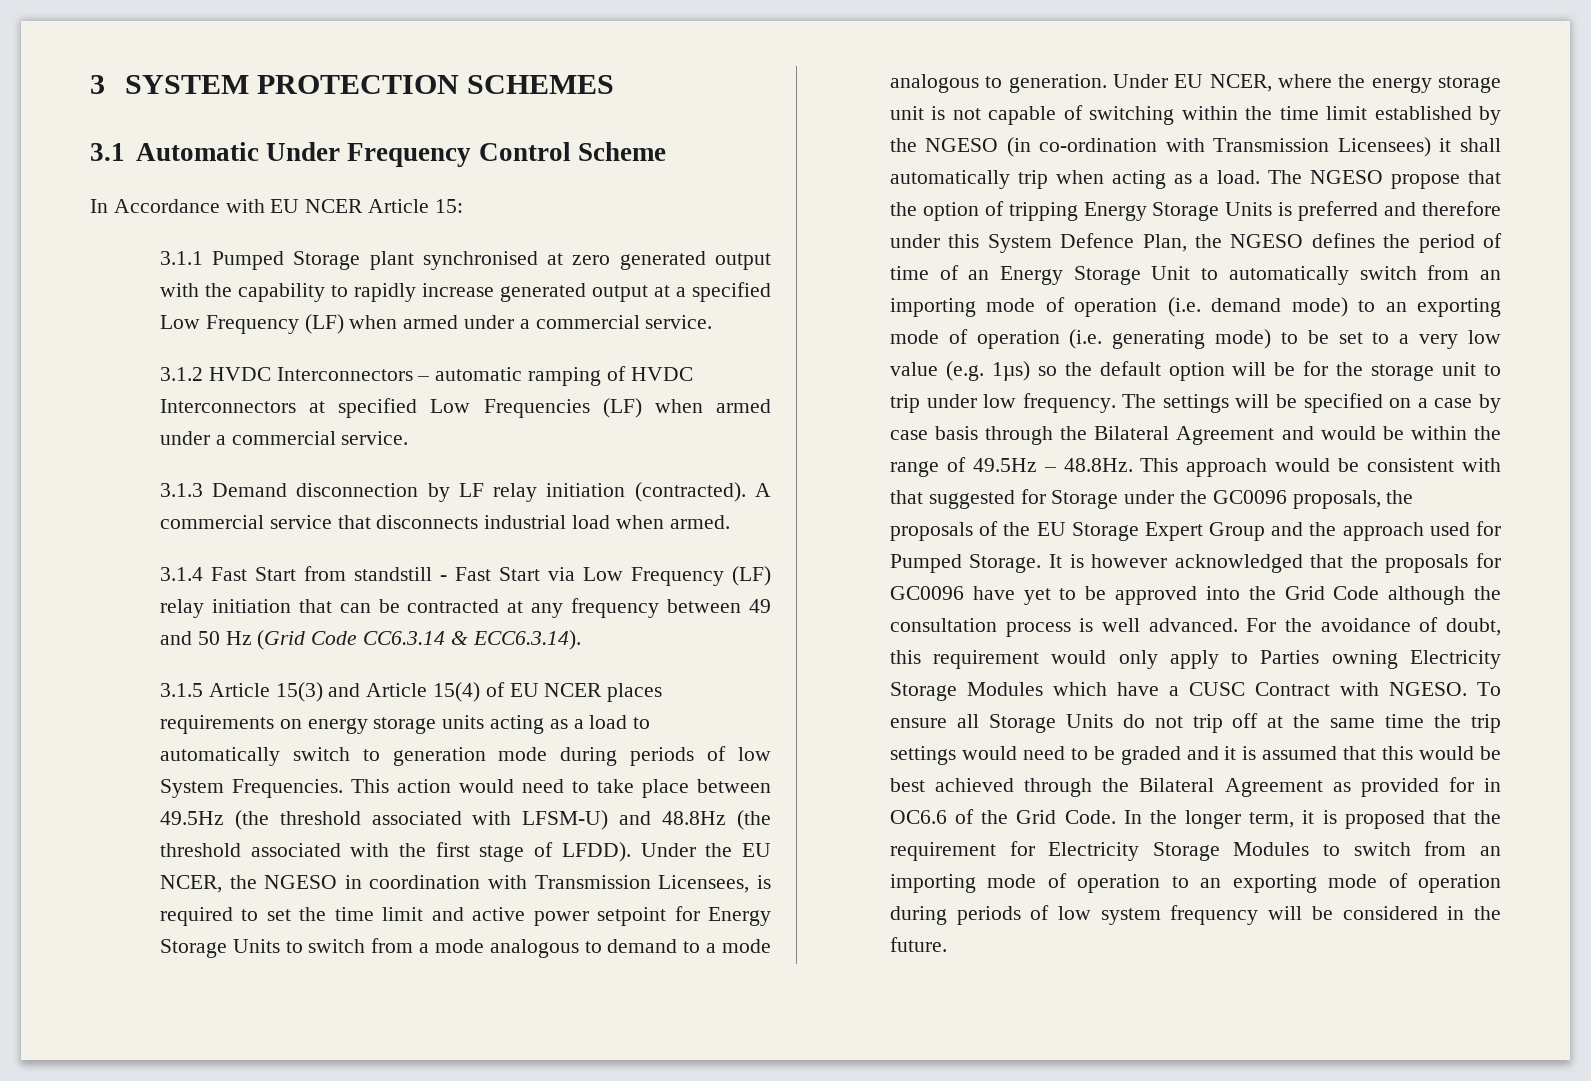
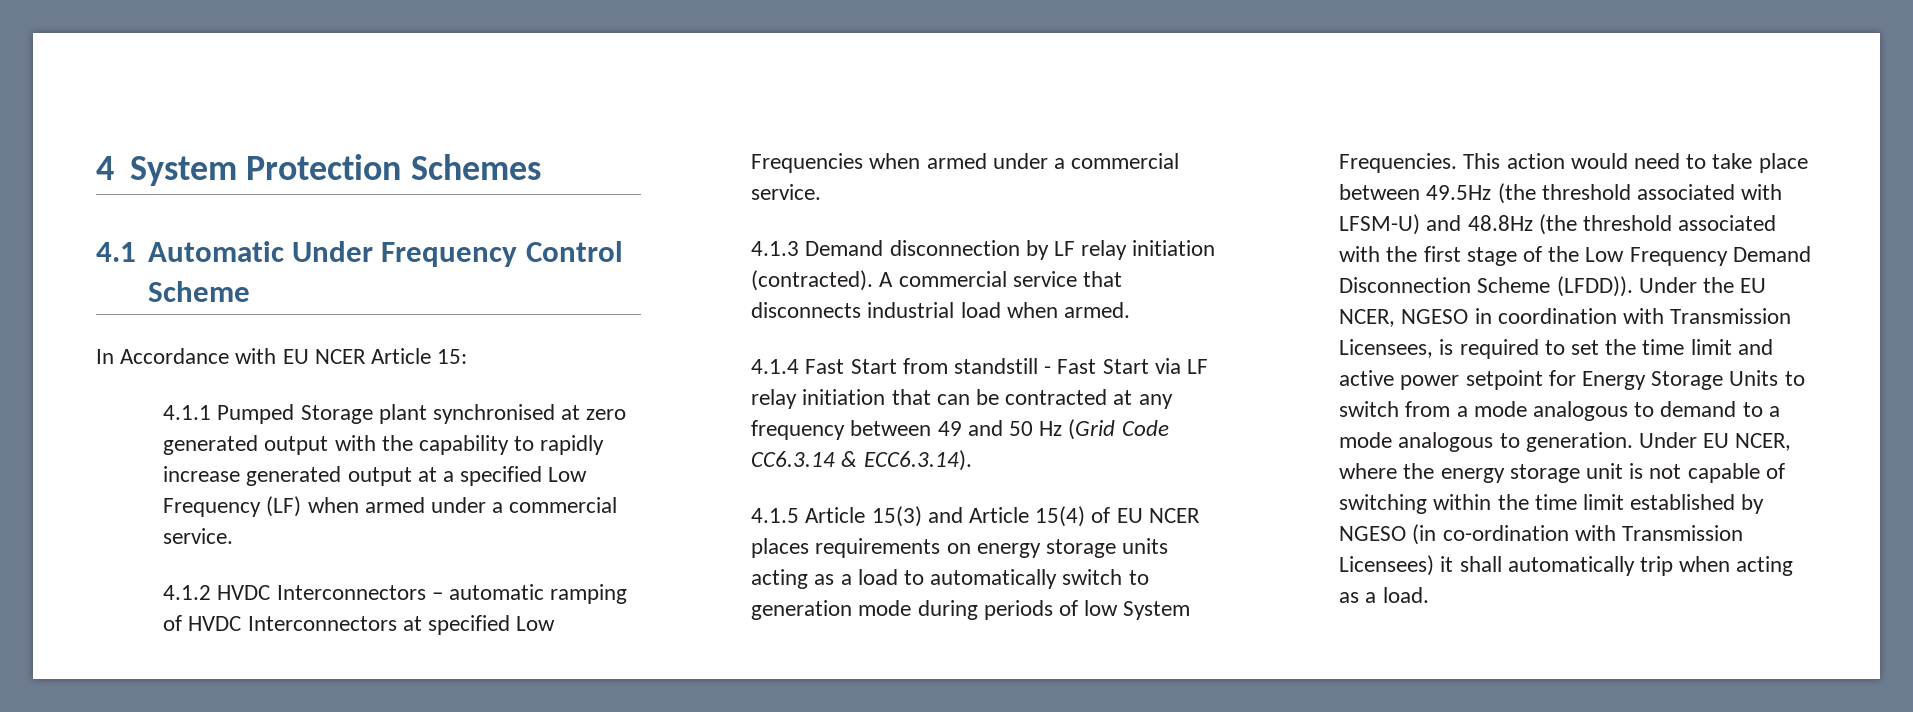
[90,75,615,94] [90,143,125,161] 3 SYSTEM PROTECTION SCHEMES // 3.1 -> [96,154,542,186] [96,242,136,262] 4 System Protection Schemes // 4.1
[159,251,203,265] 3.1.1 -> [163,405,212,420] 4.1.1
[159,367,203,381] 3.1.2 -> [163,585,212,600] 4.1.2
[602,398,771,418] [159,431,409,445] [159,483,203,497] (LF) when armed under a commercial service. // 3.1.3 -> [869,153,1180,169] [751,184,822,200] [751,241,800,256] when armed under a commercial service. // 4.1.3
[159,567,203,581] 3.1.4 -> [751,359,800,374] 4.1.4
[582,566,771,586] Low Frequency (LF) -> [1187,359,1209,374] LF
[159,683,203,697] 3.1.5 -> [751,508,800,523] 4.1.5
[561,842,631,862] LFDD). -> [1548,246,1811,266] [1339,276,1633,297] the Low Frequency Demand Disconnection Scheme (LFDD)).
[229,875,257,889] the -> (1396, 318) none
[889,138,917,152] the -> (1765, 504) none
[1268,170,1501,189] [889,201,1501,221] [889,233,1502,253] [889,265,1501,285] [889,297,1501,317] [889,329,1502,349] [889,361,1501,381] [889,393,1502,413] [889,426,1501,445] [889,457,1501,477] [889,489,1414,509] [889,521,1501,541] [889,553,1502,573] [889,586,1501,605] [889,617,1502,637] [889,650,1501,669] [889,682,1501,701] [889,713,1501,733] [889,746,1502,765] [889,777,1501,797] [889,809,1501,829] [889,841,1501,861] [889,873,1501,893] [889,905,1501,925] [889,937,947,952] The NGESO propose that the option of tripping Energy Storage Units is preferred and therefore under this System Defence Plan, the NGESO defines the period of time of an Energy Storage Unit to automatically switch from an importing mode of operation (i.e. demand mode) to an exporting mode of operation (i.e. generating mode) to be set to a very low value (e.g. 1µs) so the default option will be for the storage unit to trip under low frequency. The settings will be specified on a case by case basis through the Bilateral Agreement and would be within the range of 49.5Hz – 48.8Hz. This approach would be consistent with that suggested for Storage under the GC0096 proposals, the proposals of the EU Storage Expert Group and the approach used for Pumped Storage. It is however acknowledged that the proposals for GC0096 have yet to be approved into the Grid Code although the consultation process is well advanced. For the avoidance of doubt, this requirement would only apply to Parties owning Electricity Storage Modules which have a CUSC Contract with NGESO. To ensure all Storage Units do not trip off at the same time the trip settings would need to be graded and it is assumed that this would be best achieved through the Bilateral Agreement as provided for in OC6.6 of the Grid Code. In the longer term, it is proposed that the requirement for Electricity Storage Modules to switch from an importing mode of operation to an exporting mode of operation during periods of low system frequency will be considered in the future. -> (1429, 595) none

